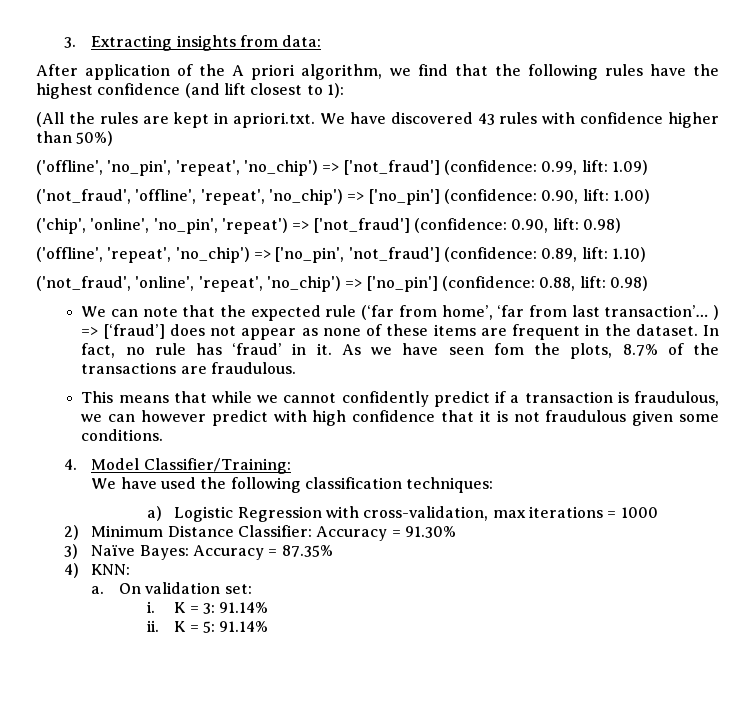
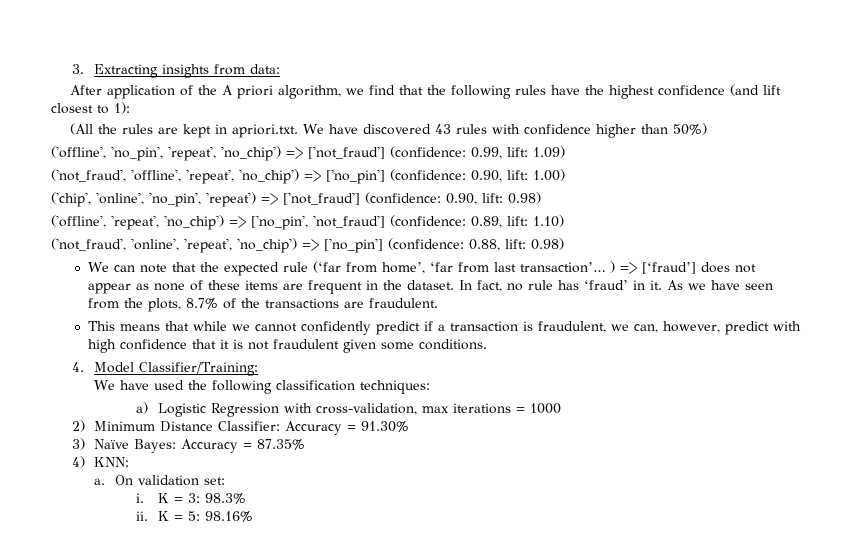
[493,343,524,355] fom -> [87,298,119,309] from
[210,362,296,374] fraudulous. -> [368,298,438,308] fraudulent.
[634,391,719,406] [81,410,206,422] fraudulous, we can however -> [537,321,720,333] fraudulent, we can, however,
[545,410,627,422] fraudulous -> [272,339,339,349] fraudulent
[219,602,269,613] 91.14% -> [204,493,246,504] 98.3%
[219,621,269,632] 91.14% -> [204,511,253,522] 98.16%

